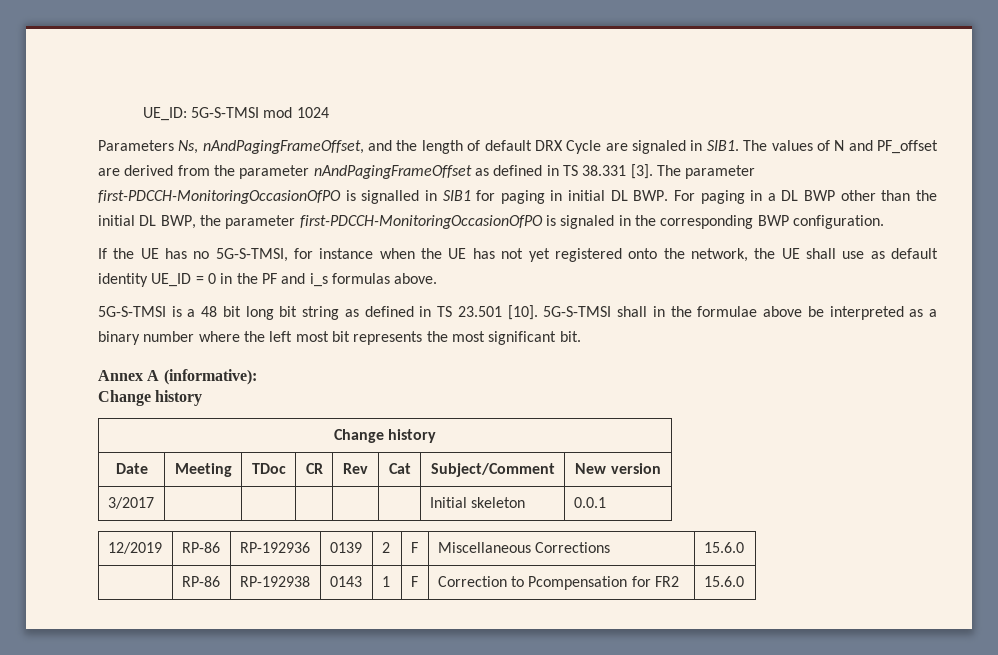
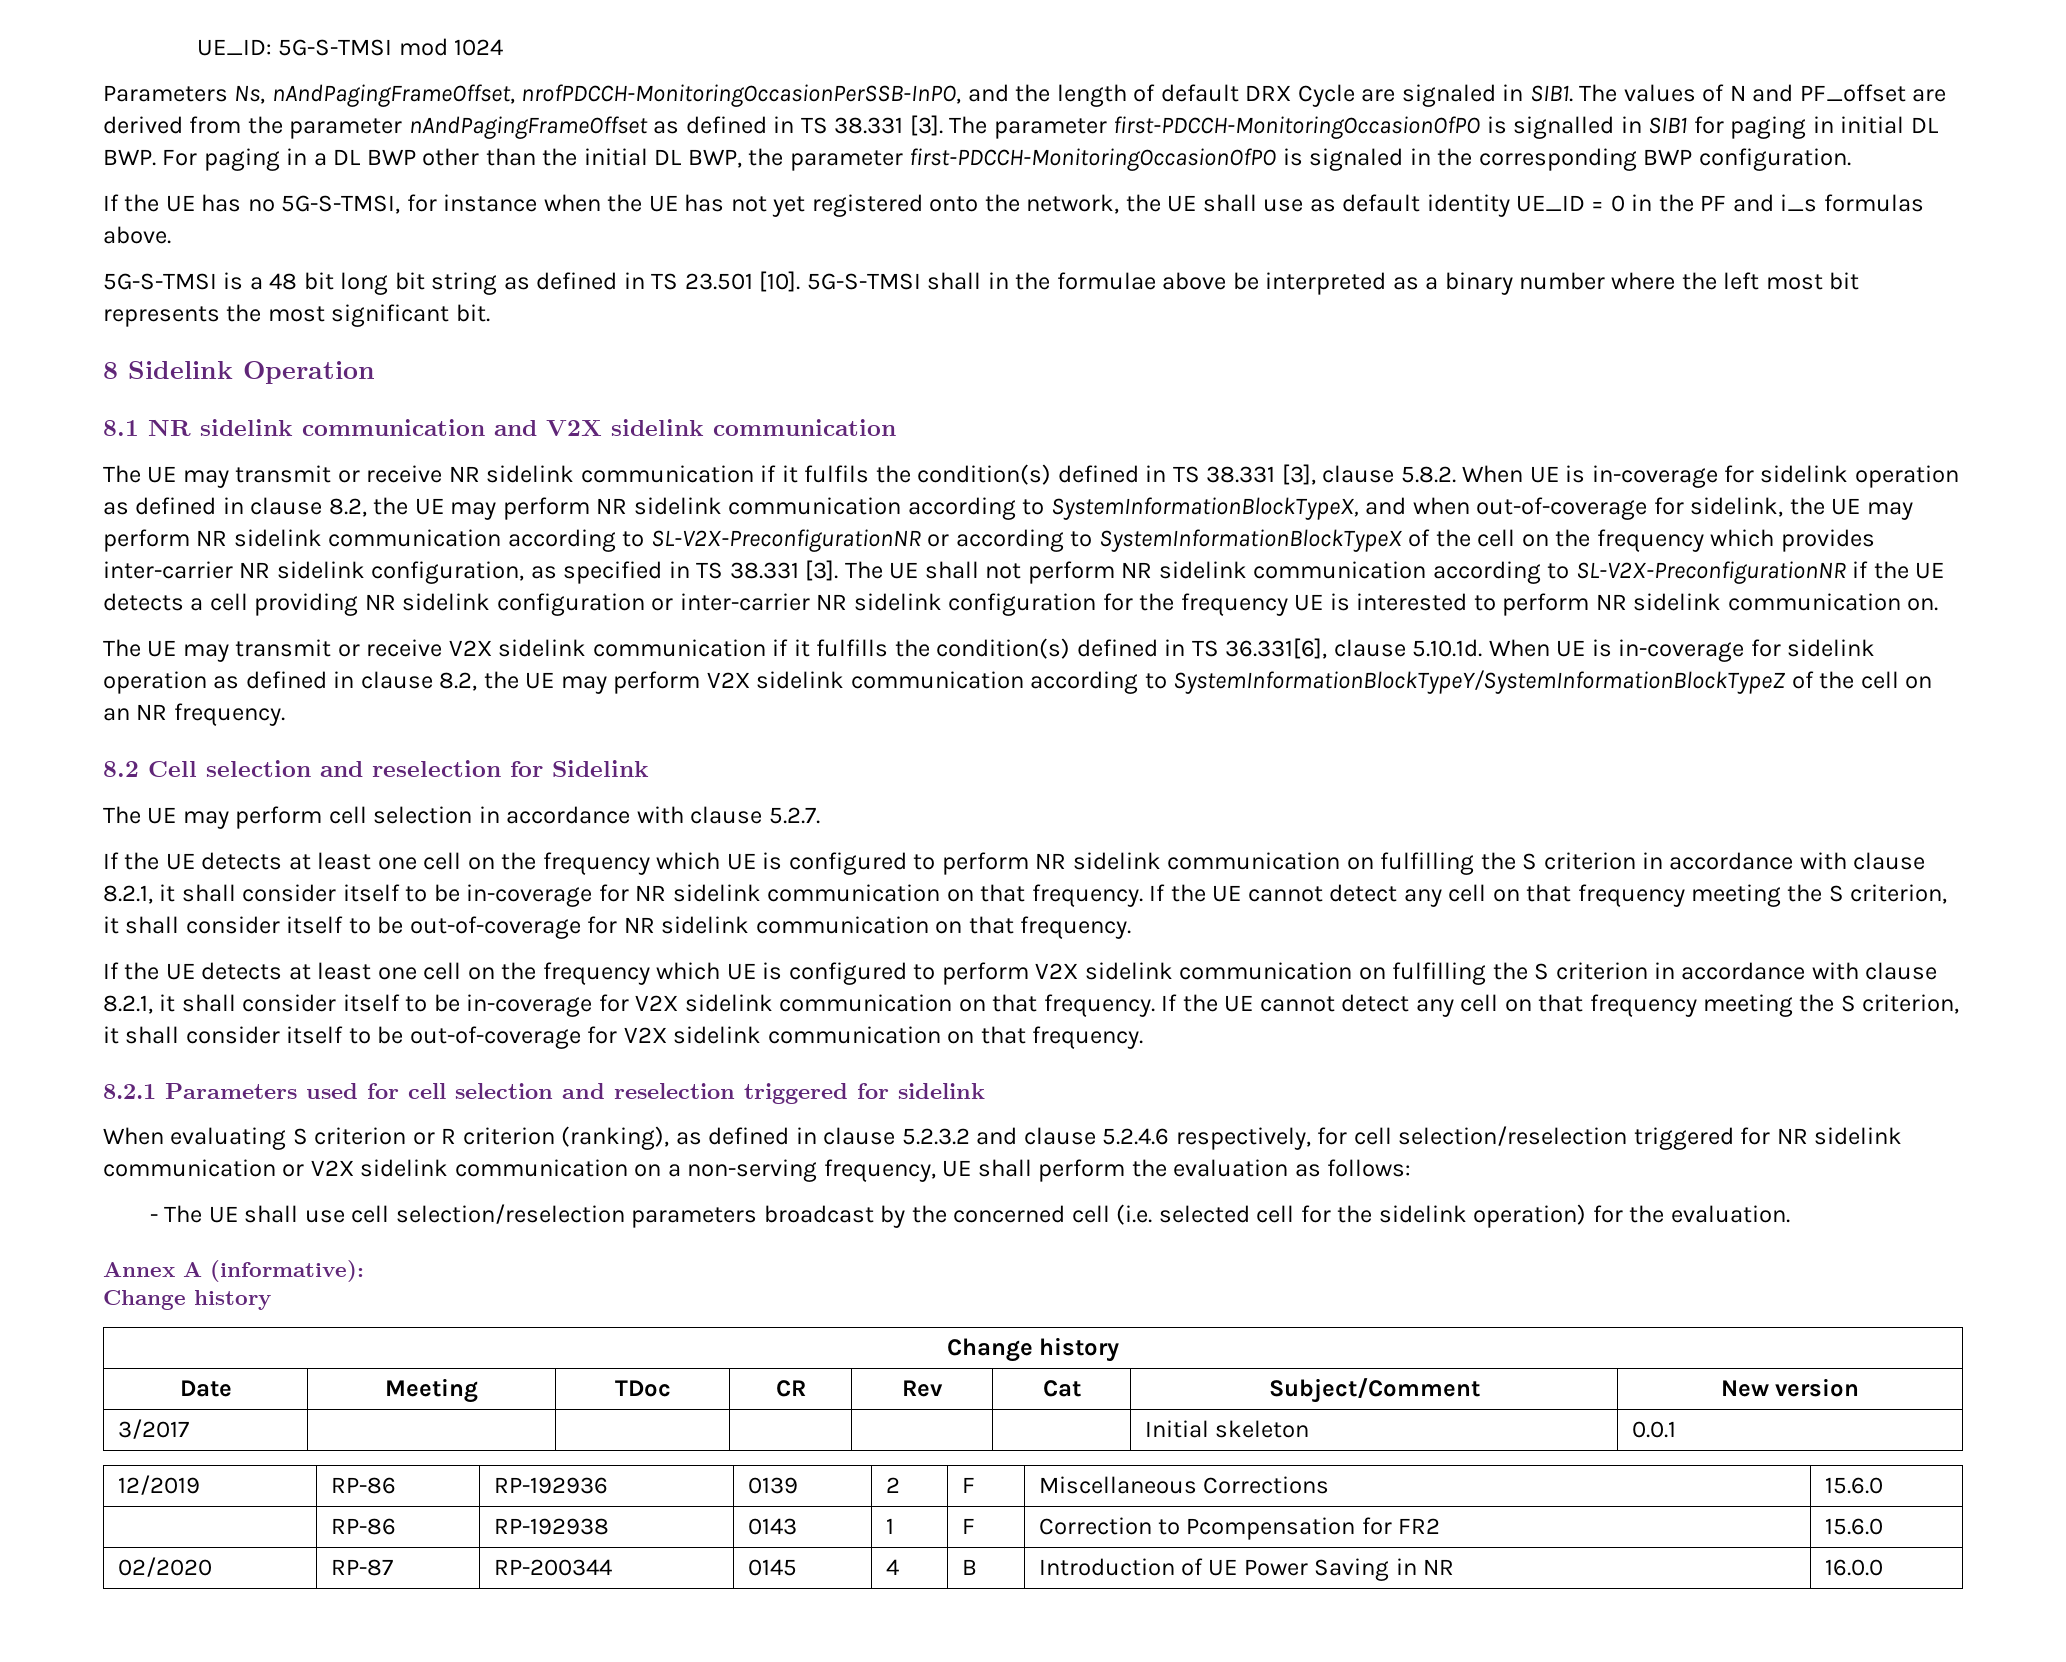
(364, 147) none -> [521,84,962,107] nrofPDCCH-MonitoringOccasionPerSSB-InPO,
(581, 336) none -> [103,361,375,384] [103,419,896,436] [103,464,1959,488] [103,497,1913,520] [103,529,1875,552] [103,560,1945,584] [103,593,1939,616] [103,638,1876,662] [103,670,1933,694] [103,703,285,726] [103,760,649,777] [103,806,820,829] [103,852,1926,875] [103,884,1948,907] [103,916,1132,939] [103,962,1938,985] [103,994,1960,1017] [103,1026,1144,1049] [103,1083,985,1104] [103,1126,1903,1150] [103,1159,1412,1182] [149,1204,1790,1228] // 8 Sidelink Operation // 8.1 NR sidelink communication and V2X sidelink communication // The UE may transmit or receive NR sidelink communication if it fulfils the condition(s) defined in TS 38.331 [3], clause 5.8.2. When UE is in-coverage for sidelink operation as defined in clause 8.2, the UE may perform NR sidelink communication according to SystemInformationBlockTypeX, and when out-of-coverage for sidelink, the UE may perform NR sidelink communication according to SL-V2X-PreconfigurationNR or according to SystemInformationBlockTypeX of the cell on the frequency which provides inter-carrier NR sidelink configuration, as specified in TS 38.331 [3]. The UE shall not perform NR sidelink communication according to SL-V2X-PreconfigurationNR if the UE detects a cell providing NR sidelink configuration or inter-carrier NR sidelink configuration for the frequency UE is interested to perform NR sidelink communication on. // The UE may transmit or receive V2X sidelink communication if it fulfills the condition(s) defined in TS 36.331[6], clause 5.10.1d. When UE is in-coverage for sidelink operation as defined in clause 8.2, the UE may perform V2X sidelink communication according to SystemInformationBlockTypeY/SystemInformationBlockTypeZ of the cell on an NR frequency. // 8.2 Cell selection and reselection for Sidelink // The UE may perform cell selection in accordance with clause 5.2.7. // If the UE detects at least one cell on the frequency which UE is configured to perform NR sidelink communication on fulfilling the S criterion in accordance with clause 8.2.1, it shall consider itself to be in-coverage for NR sidelink communication on that frequency. If the UE cannot detect any cell on that frequency meeting the S criterion, it shall consider itself to be out-of-coverage for NR sidelink communication on that frequency. // If the UE detects at least one cell on the frequency which UE is configured to perform V2X sidelink communication on fulfilling the S criterion in accordance with clause 8.2.1, it shall consider itself to be in-coverage for V2X sidelink communication on that frequency. If the UE cannot detect any cell on that frequency meeting the S criterion, it shall consider itself to be out-of-coverage for V2X sidelink communication on that frequency. // 8.2.1 Parameters used for cell selection and reselection triggered for sidelink // When evaluating S criterion or R criterion (ranking), as defined in clause 5.2.3.2 and clause 5.2.4.6 respectively, for cell selection/reselection triggered for NR sidelink communication or V2X sidelink communication on a non-serving frequency, UE shall perform the evaluation as follows: // - The UE shall use cell selection/reselection parameters broadcast by the concerned cell (i.e. selected cell for the sidelink operation) for the evaluation.
(744, 581) none -> [117,1557,212,1577] [330,1559,393,1576] [493,1559,612,1576] [747,1559,797,1576] [885,1559,899,1575] [961,1559,977,1575] [1038,1558,1455,1581] [1824,1559,1883,1576] // 02/2020 | RP-87 | RP-200344 | 0145 | 4 | B | Introduction of UE Power Saving in NR | 16.0.0

